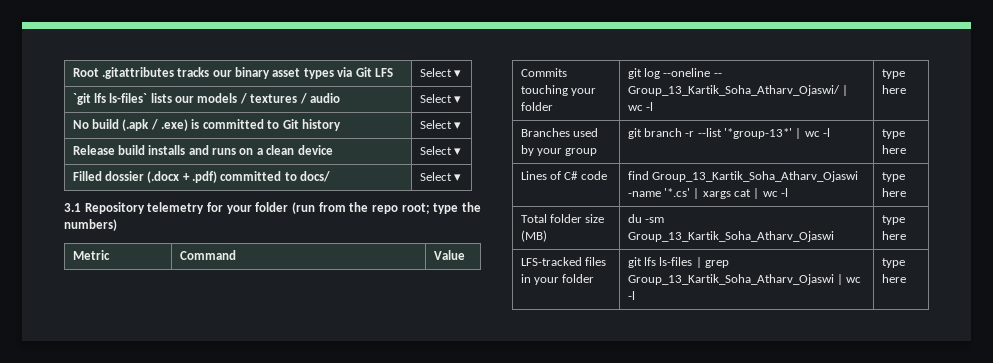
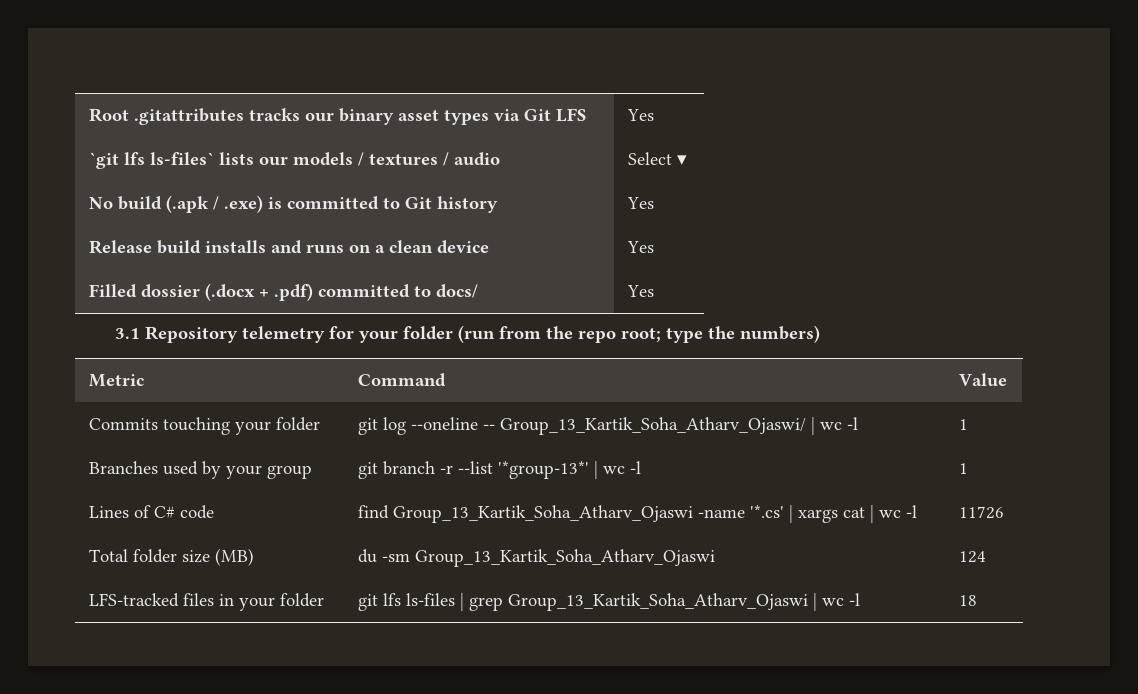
[419,68,461,77] Select ▾ -> [626,109,654,121] Yes
[419,120,461,129] Select ▾ -> [626,197,654,209] Yes
[419,146,461,155] Select ▾ -> [626,241,654,253] Yes
[419,172,461,181] Select ▾ -> [626,285,654,297] Yes
[881,69,905,79] [881,85,906,94] type here -> [958,419,968,430] 1
[881,129,905,139] [881,145,906,154] type here -> [958,463,968,474] 1
[881,172,905,182] [881,188,906,197] type here -> [958,506,1004,519] 11726
[881,215,905,225] [881,231,906,240] type here -> [958,551,986,563] 124
[881,258,905,268] [881,274,906,283] type here -> [958,595,977,606] 18

